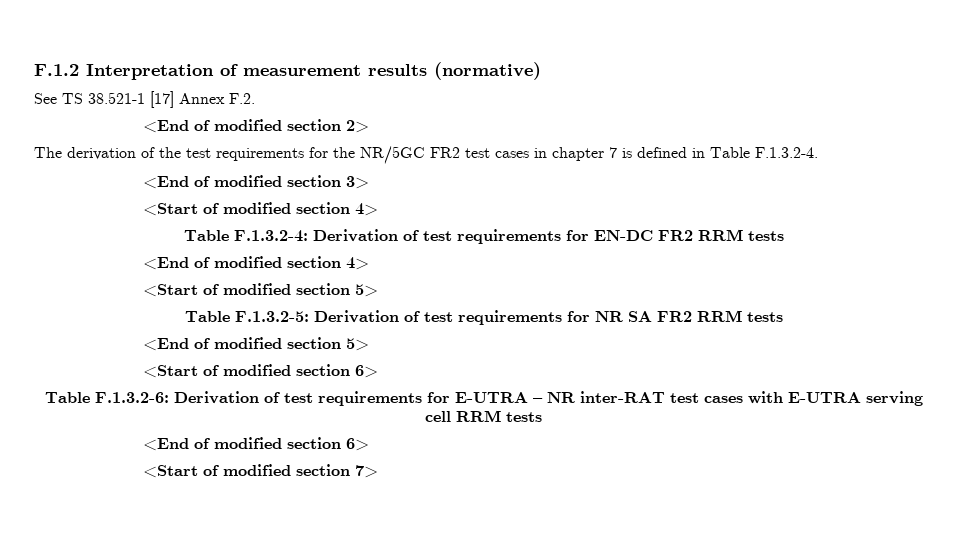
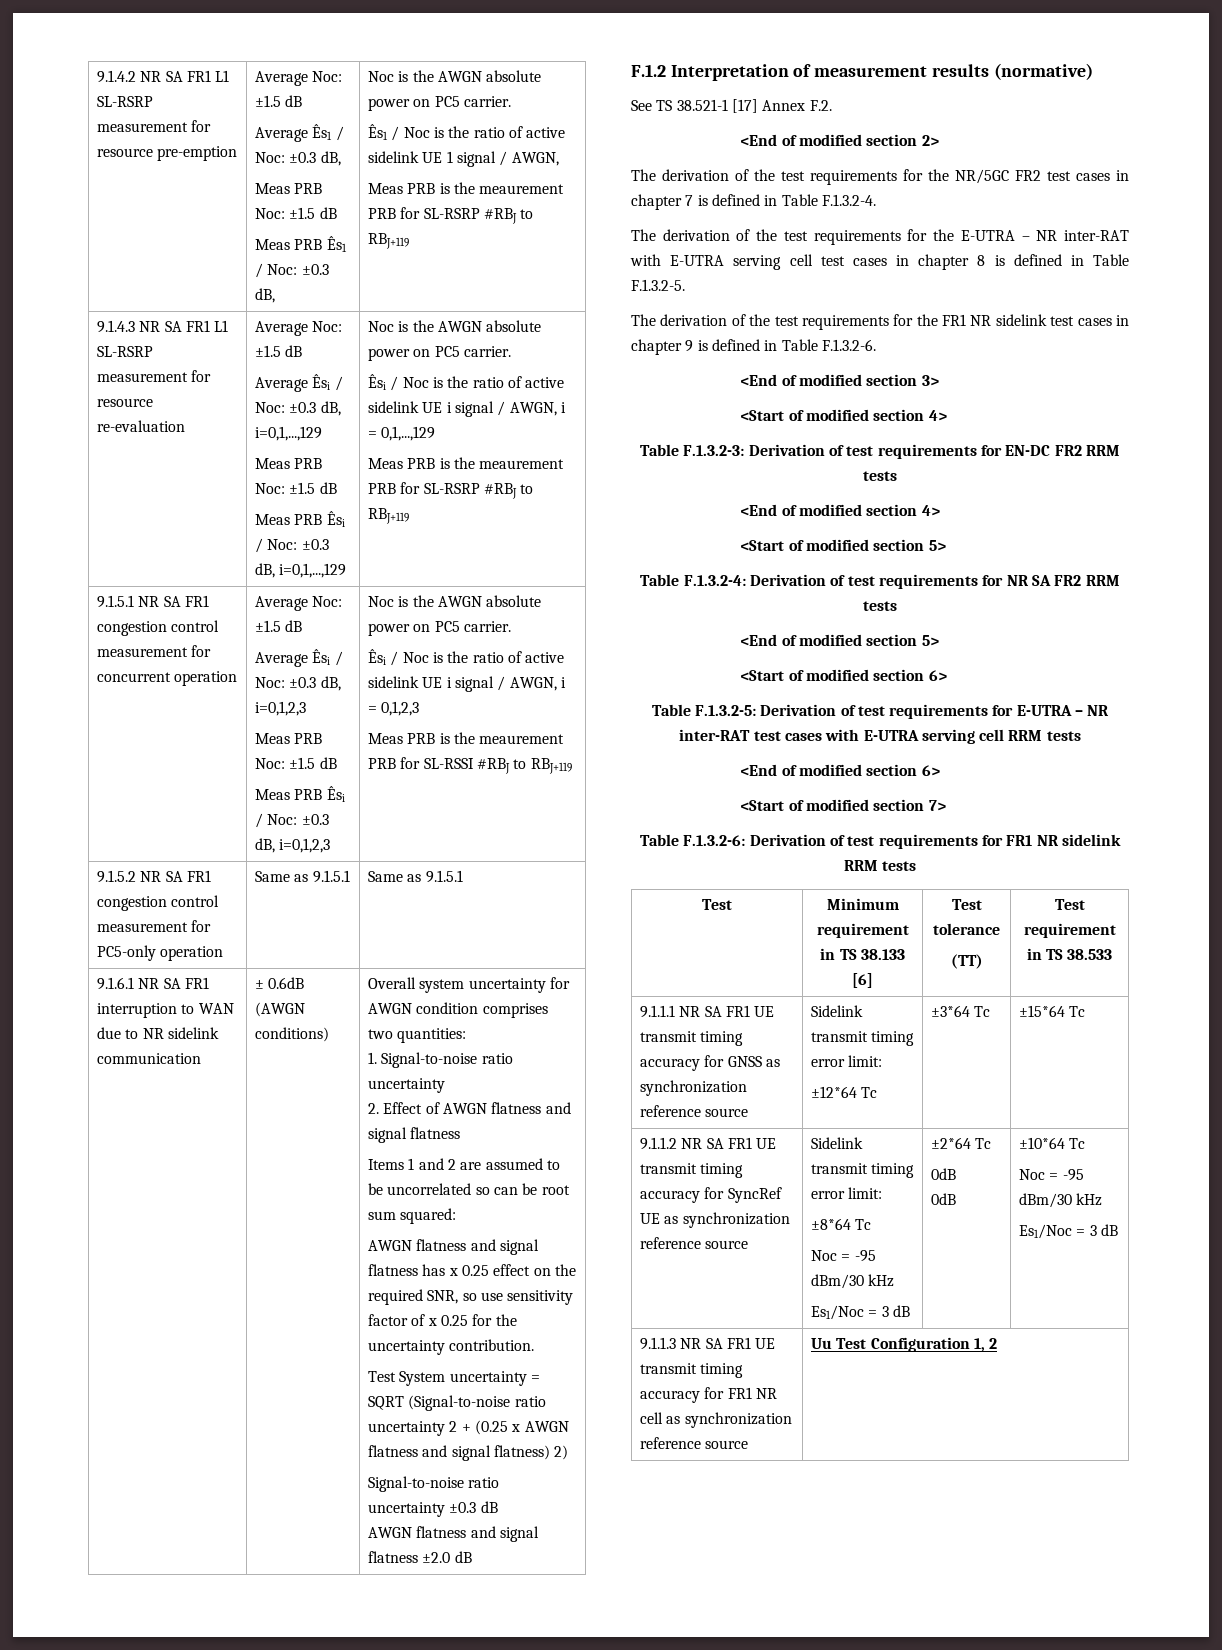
(34, 70) none -> [97,70,230,83] [97,96,154,107] [97,120,212,132] [97,146,238,161] [255,71,343,86] [255,95,303,107] [255,124,344,142] [255,151,341,166] [255,183,323,194] [255,207,337,219] [255,236,347,252] [255,263,329,278] [255,288,276,303] [368,70,542,82] [368,96,512,111] [368,124,566,141] [368,151,559,167] [368,182,565,194] [368,207,534,224] [368,233,410,249] [97,320,229,333] [97,346,154,357] [97,370,212,382] [97,398,154,407] [97,420,186,432] [255,321,343,336] [255,345,303,357] [255,374,343,392] [255,401,341,416] [255,426,323,441] [255,458,323,469] [255,482,337,494] [255,511,345,527] [255,538,329,553] [255,563,347,578] [368,320,542,332] [368,346,512,361] [368,374,565,391] [368,401,567,417] [368,426,436,441] [368,457,565,469] [368,482,534,499] [368,508,410,524] [97,595,210,608] [97,620,220,636] [97,645,212,657] [97,671,238,686] [255,596,343,611] [255,620,303,632] [255,649,343,667] [255,676,341,691] [255,701,307,716] [255,733,323,744] [255,757,337,769] [255,786,345,802] [255,813,329,828] [255,838,331,853] [368,595,542,607] [368,621,512,636] [368,649,565,666] [368,676,567,692] [368,701,420,716] [368,732,565,744] [368,757,572,774] [97,870,212,883] [97,895,220,911] [97,920,212,932] [97,945,224,961] [255,870,350,883] [368,870,463,883] [97,977,210,990] [97,1003,234,1018] [97,1027,220,1039] [97,1053,202,1064] [255,977,305,989] [255,1002,306,1017] [255,1027,330,1042] [368,977,571,993] [368,1002,548,1018] [368,1028,467,1043] [368,1052,513,1068] [368,1078,446,1093] [368,1102,571,1114] [368,1127,461,1143] [368,1158,561,1170] [368,1183,570,1195] [368,1208,457,1224] [368,1239,540,1255] [368,1264,577,1276] [368,1289,574,1305] [368,1314,517,1326] [368,1339,535,1355] [368,1371,541,1386] [368,1395,546,1411] [368,1420,569,1436] [368,1445,569,1461] [368,1476,500,1492] [368,1501,498,1517] [368,1526,540,1542] [368,1551,472,1563] 9.1.4.2 NR SA FR1 L1 SL-RSRP measurement for resource pre-emption | Average Noc: ±1.5 dB // Average Ês1 / Noc: ±0.3 dB, // Meas PRB Noc: ±1.5 dB // Meas PRB Ês1 / Noc: ±0.3 dB, | Noc is the AWGN absolute power on PC5 carrier. // Ês1 / Noc is the ratio of active sidelink UE 1 signal / AWGN, // Meas PRB is the meaurement PRB for SL-RSRP #RBJ to RBJ+119 // 9.1.4.3 NR SA FR1 L1 SL-RSRP measurement for resource re-evaluation | Average Noc: ±1.5 dB // Average Êsi / Noc: ±0.3 dB, i=0,1,...,129 // Meas PRB Noc: ±1.5 dB // Meas PRB Êsi / Noc: ±0.3 dB, i=0,1,...,129 | Noc is the AWGN absolute power on PC5 carrier. // Êsi / Noc is the ratio of active sidelink UE i signal / AWGN, i = 0,1,...,129 // Meas PRB is the meaurement PRB for SL-RSRP #RBJ to RBJ+119 // 9.1.5.1 NR SA FR1 congestion control measurement for concurrent operation | Average Noc: ±1.5 dB // Average Êsi / Noc: ±0.3 dB, i=0,1,2,3 // Meas PRB Noc: ±1.5 dB // Meas PRB Êsi / Noc: ±0.3 dB, i=0,1,2,3 | Noc is the AWGN absolute power on PC5 carrier. // Êsi / Noc is the ratio of active sidelink UE i signal / AWGN, i = 0,1,2,3 // Meas PRB is the meaurement PRB for SL-RSSI #RBJ to RBJ+119 // 9.1.5.2 NR SA FR1 congestion control measurement for PC5-only operation | Same as 9.1.5.1 | Same as 9.1.5.1 // 9.1.6.1 NR SA FR1 interruption to WAN due to NR sidelink communication | ± 0.6dB (AWGN conditions) | Overall system uncertainty for AWGN condition comprises two quantities: // 1. Signal-to-noise ratio uncertainty // 2. Effect of AWGN flatness and signal flatness // Items 1 and 2 are assumed to be uncorrelated so can be root sum squared: // AWGN flatness and signal flatness has x 0.25 effect on the required SNR, so use sensitivity factor of x 0.25 for the uncertainty contribution. // Test System uncertainty = SQRT (Signal-to-noise ratio uncertainty 2 + (0.25 x AWGN flatness and signal flatness) 2) // Signal-to-noise ratio uncertainty ±0.3 dB // AWGN flatness and signal flatness ±2.0 dB //
(818, 152) none -> [631,229,1129,245] [630,254,1129,270] [631,279,685,291] [631,314,1130,330] [631,339,876,355] // The derivation of the test requirements for the E-UTRA – NR inter-RAT with E-UTRA serving cell test cases in chapter 8 is defined in Table F.1.3.2-5. // The derivation of the test requirements for the FR1 NR sidelink test cases in chapter 9 is defined in Table F.1.3.2-6.
[233,230,308,242] F.1.3.2-4: -> [683,445,745,456] F.1.3.2-3:
[234,311,309,322] F.1.3.2-5: -> [683,575,746,586] F.1.3.2-4:
[94,392,169,403] F.1.3.2-6: -> [694,705,756,716] F.1.3.2-5:
(379, 471) none -> [640,834,1121,849] [843,860,917,871] [702,899,732,910] [826,898,899,910] [816,923,909,938] [820,948,905,960] [852,973,873,988] [951,899,982,910] [933,923,1000,935] [950,954,983,969] [1054,899,1085,910] [1023,923,1116,938] [1026,948,1113,960] [640,1005,775,1018] [640,1031,744,1046] [640,1055,781,1071] [640,1080,748,1096] [640,1105,749,1117] [811,1005,864,1017] [811,1031,915,1046] [811,1055,883,1067] [811,1086,878,1098] [931,1005,991,1017] [1019,1005,1086,1017] [640,1137,777,1150] [640,1163,744,1178] [640,1187,782,1203] [640,1212,790,1228] [640,1237,749,1249] [811,1137,864,1149] [811,1163,915,1178] [811,1187,883,1199] [811,1218,872,1230] [811,1250,876,1262] [811,1274,895,1289] [811,1305,911,1320] [931,1137,992,1149] [931,1168,957,1180] [931,1193,957,1205] [1019,1137,1086,1149] [1019,1169,1084,1181] [1019,1193,1103,1208] [1019,1224,1119,1239] [640,1337,776,1350] [640,1363,744,1378] [640,1387,778,1403] [640,1412,792,1428] [640,1437,749,1449] [811,1337,998,1352] // Table F.1.3.2-6: Derivation of test requirements for FR1 NR sidelink RRM tests // Test | Minimum requirement in TS 38.133 [6] | Test tolerance // (TT) | Test requirement in TS 38.533 // 9.1.1.1 NR SA FR1 UE transmit timing accuracy for GNSS as synchronization reference source | Sidelink transmit timing error limit: // ±12*64 Tc | ±3*64 Tc | ±15*64 Tc // 9.1.1.2 NR SA FR1 UE transmit timing accuracy for SyncRef UE as synchronization reference source | Sidelink transmit timing error limit: // ±8*64 Tc // Noc = -95 dBm/30 kHz // Es1/Noc = 3 dB | ±2*64 Tc // 0dB // 0dB | ±10*64 Tc // Noc = -95 dBm/30 kHz // Es1/Noc = 3 dB // 9.1.1.3 NR SA FR1 UE transmit timing accuracy for FR1 NR cell as synchronization reference source | Uu Test Configuration 1, 2

